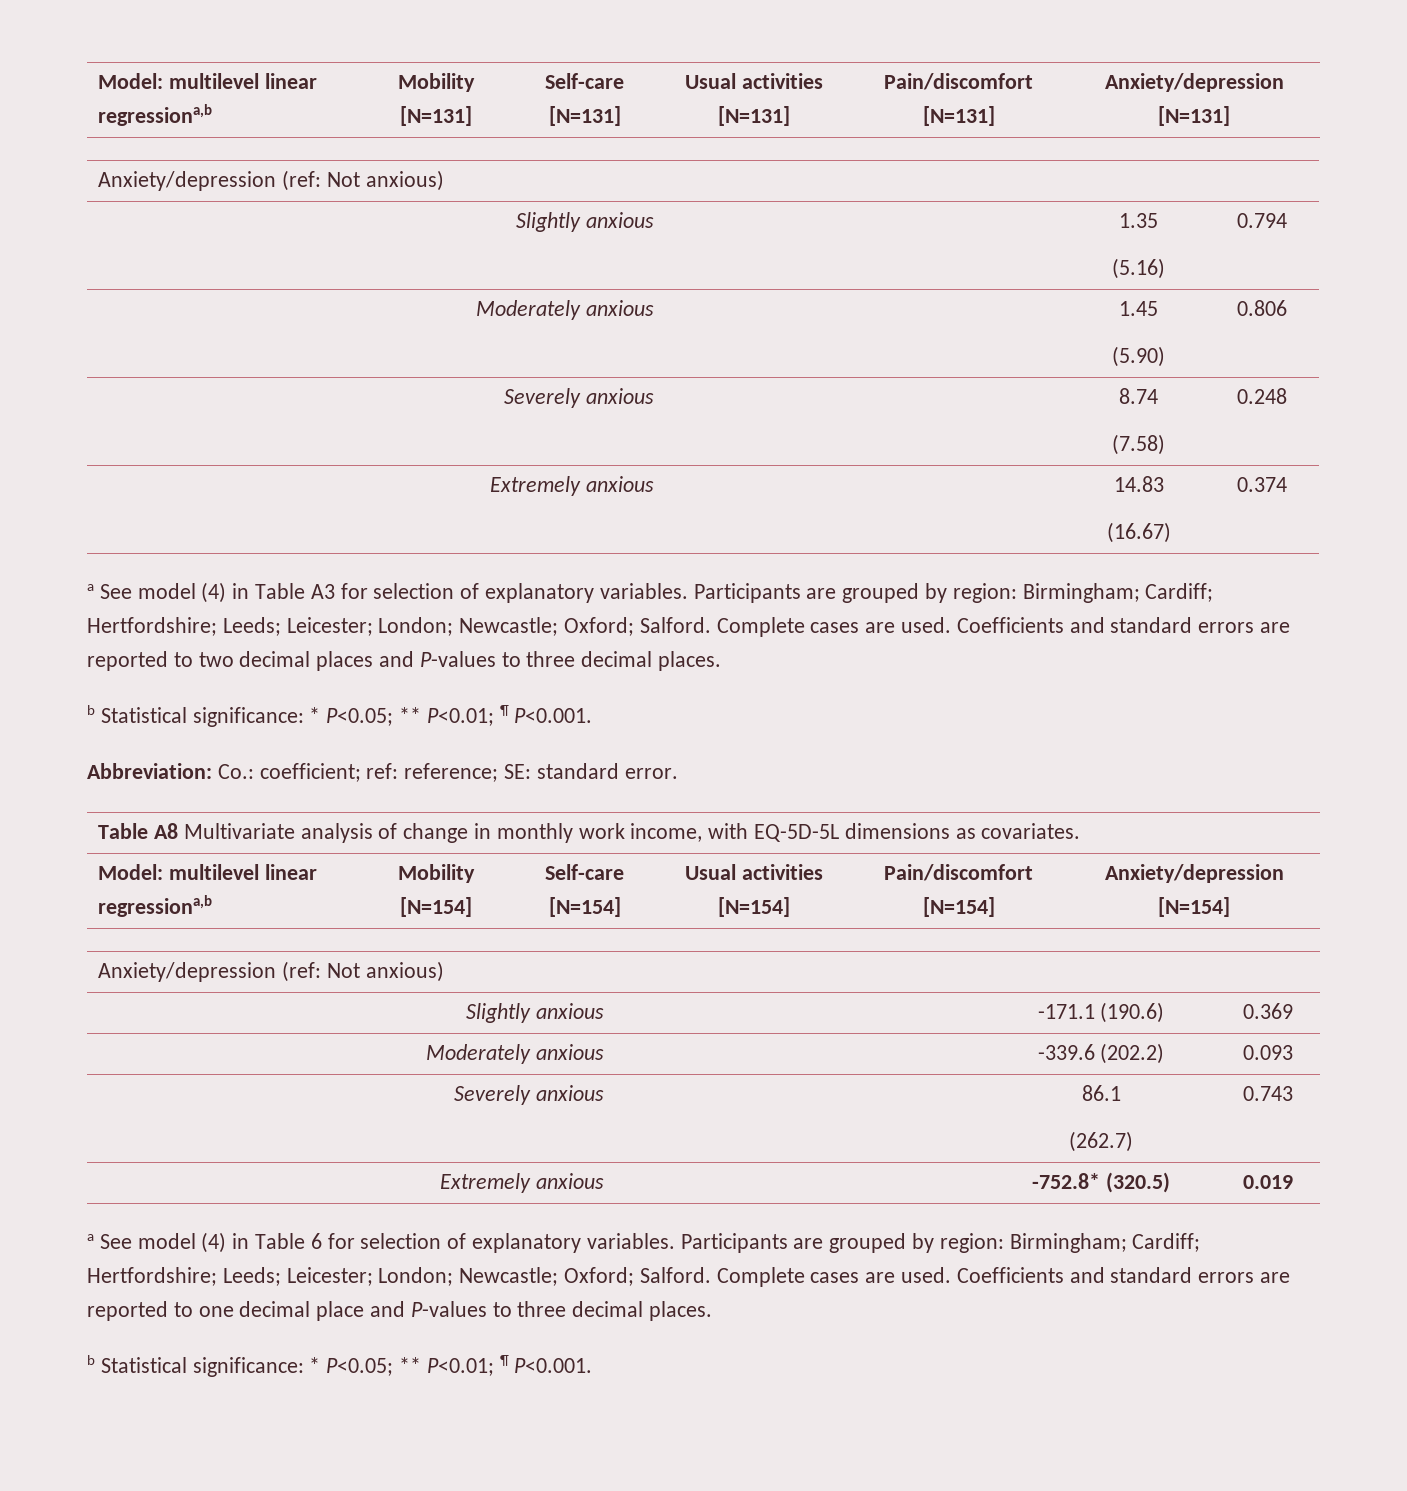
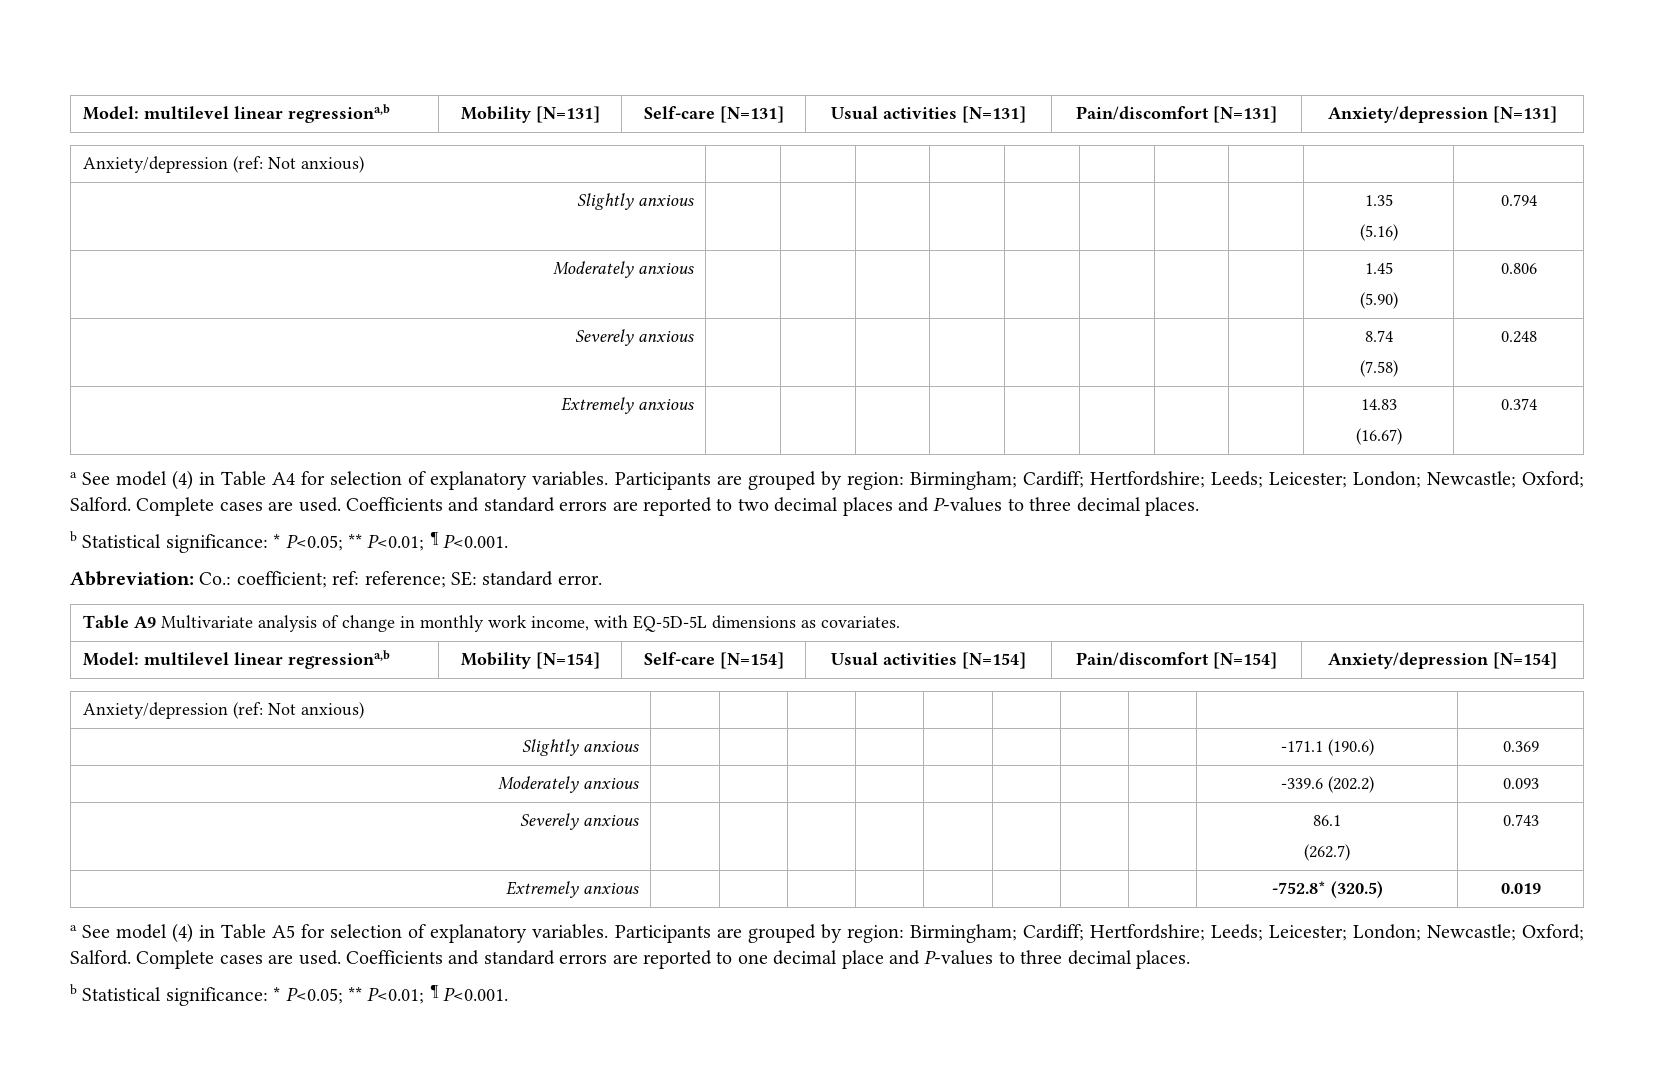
[310,584,335,599] A3 -> [272,472,296,485] A4
[153,823,178,839] A8 -> [134,616,157,628] A9
[310,1233,322,1249] 6 -> [272,925,296,938] A5

